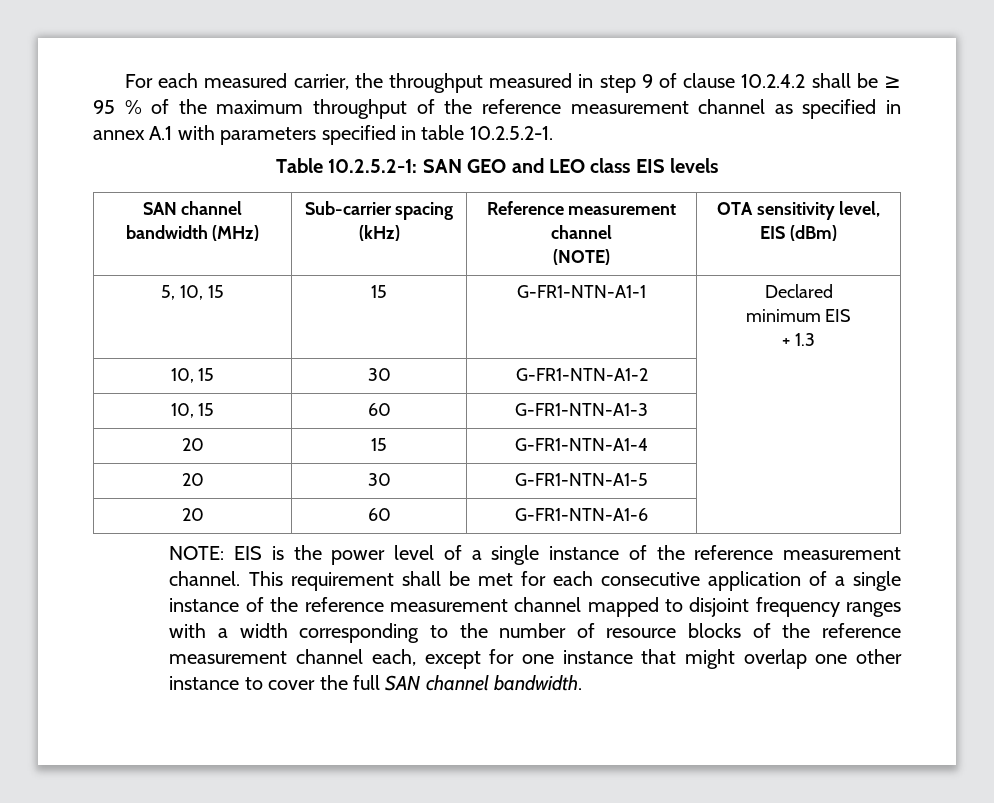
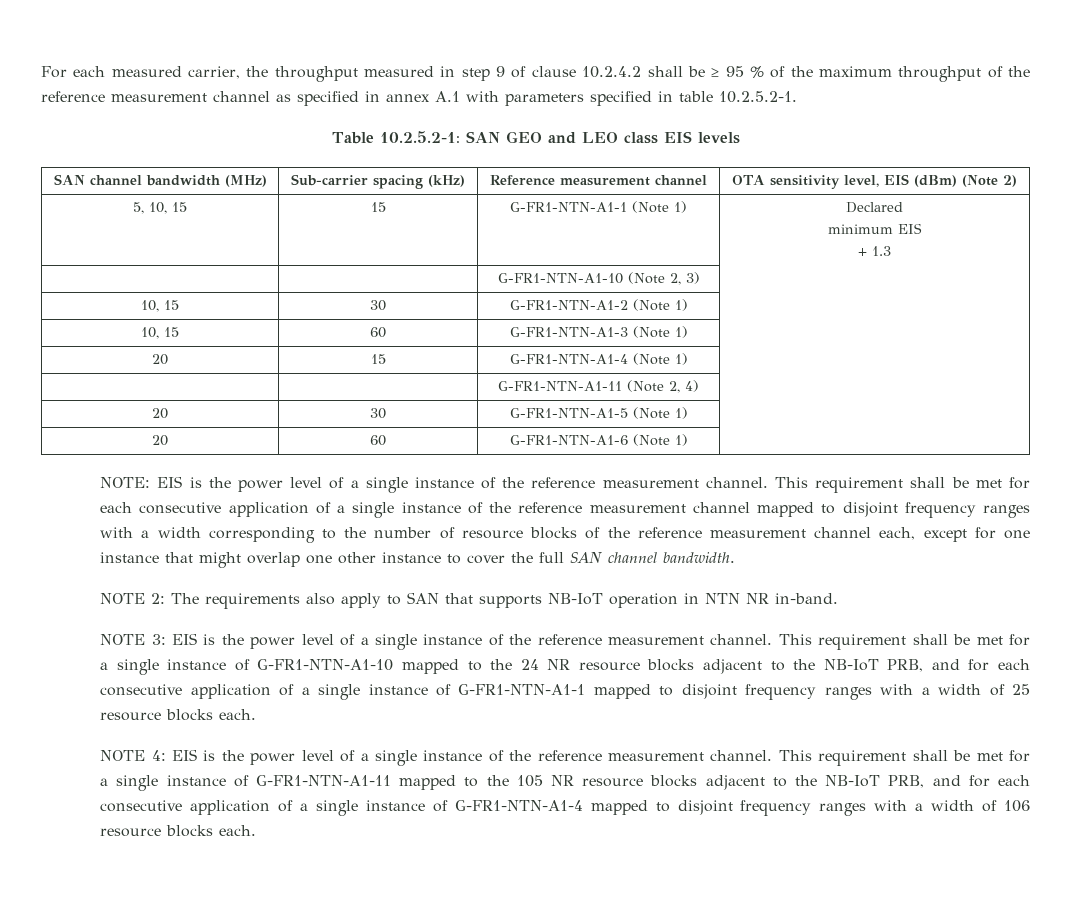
[553,249,610,265] // (NOTE) -> (707, 180) none
(837, 233) none -> [961,175,1017,187] (Note 2)
(646, 291) none -> [632,201,687,213] (Note 1)
(815, 339) none -> [497,272,700,285] // | | G-FR1-NTN-A1-10 (Note 2, 3) |
(648, 374) none -> [632,299,688,311] (Note 1)
(648, 409) none -> [632,326,688,338] (Note 1)
(648, 444) none -> [632,353,688,365] [497,380,699,393] (Note 1) | // | | G-FR1-NTN-A1-11 (Note 2, 4)
(648, 479) none -> [632,407,688,419] (Note 1)
(648, 514) none -> [632,434,688,446] (Note 1)
(583, 683) none -> [100,592,839,609] [100,633,1030,650] [100,659,1030,675] [100,684,1030,700] [100,709,257,721] [100,749,1030,766] [100,775,1030,791] [100,800,1031,816] [100,825,257,837] // NOTE 2: The requirements also apply to SAN that supports NB-IoT operation in NTN NR in-band. // NOTE 3: EIS is the power level of a single instance of the reference measurement channel. This requirement shall be met for a single instance of G-FR1-NTN-A1-10 mapped to the 24 NR resource blocks adjacent to the NB-IoT PRB, and for each consecutive application of a single instance of G-FR1-NTN-A1-1 mapped to disjoint frequency ranges with a width of 25 resource blocks each. // NOTE 4: EIS is the power level of a single instance of the reference measurement channel. This requirement shall be met for a single instance of G-FR1-NTN-A1-11 mapped to the 105 NR resource blocks adjacent to the NB-IoT PRB, and for each consecutive application of a single instance of G-FR1-NTN-A1-4 mapped to disjoint frequency ranges with a width of 106 resource blocks each.

